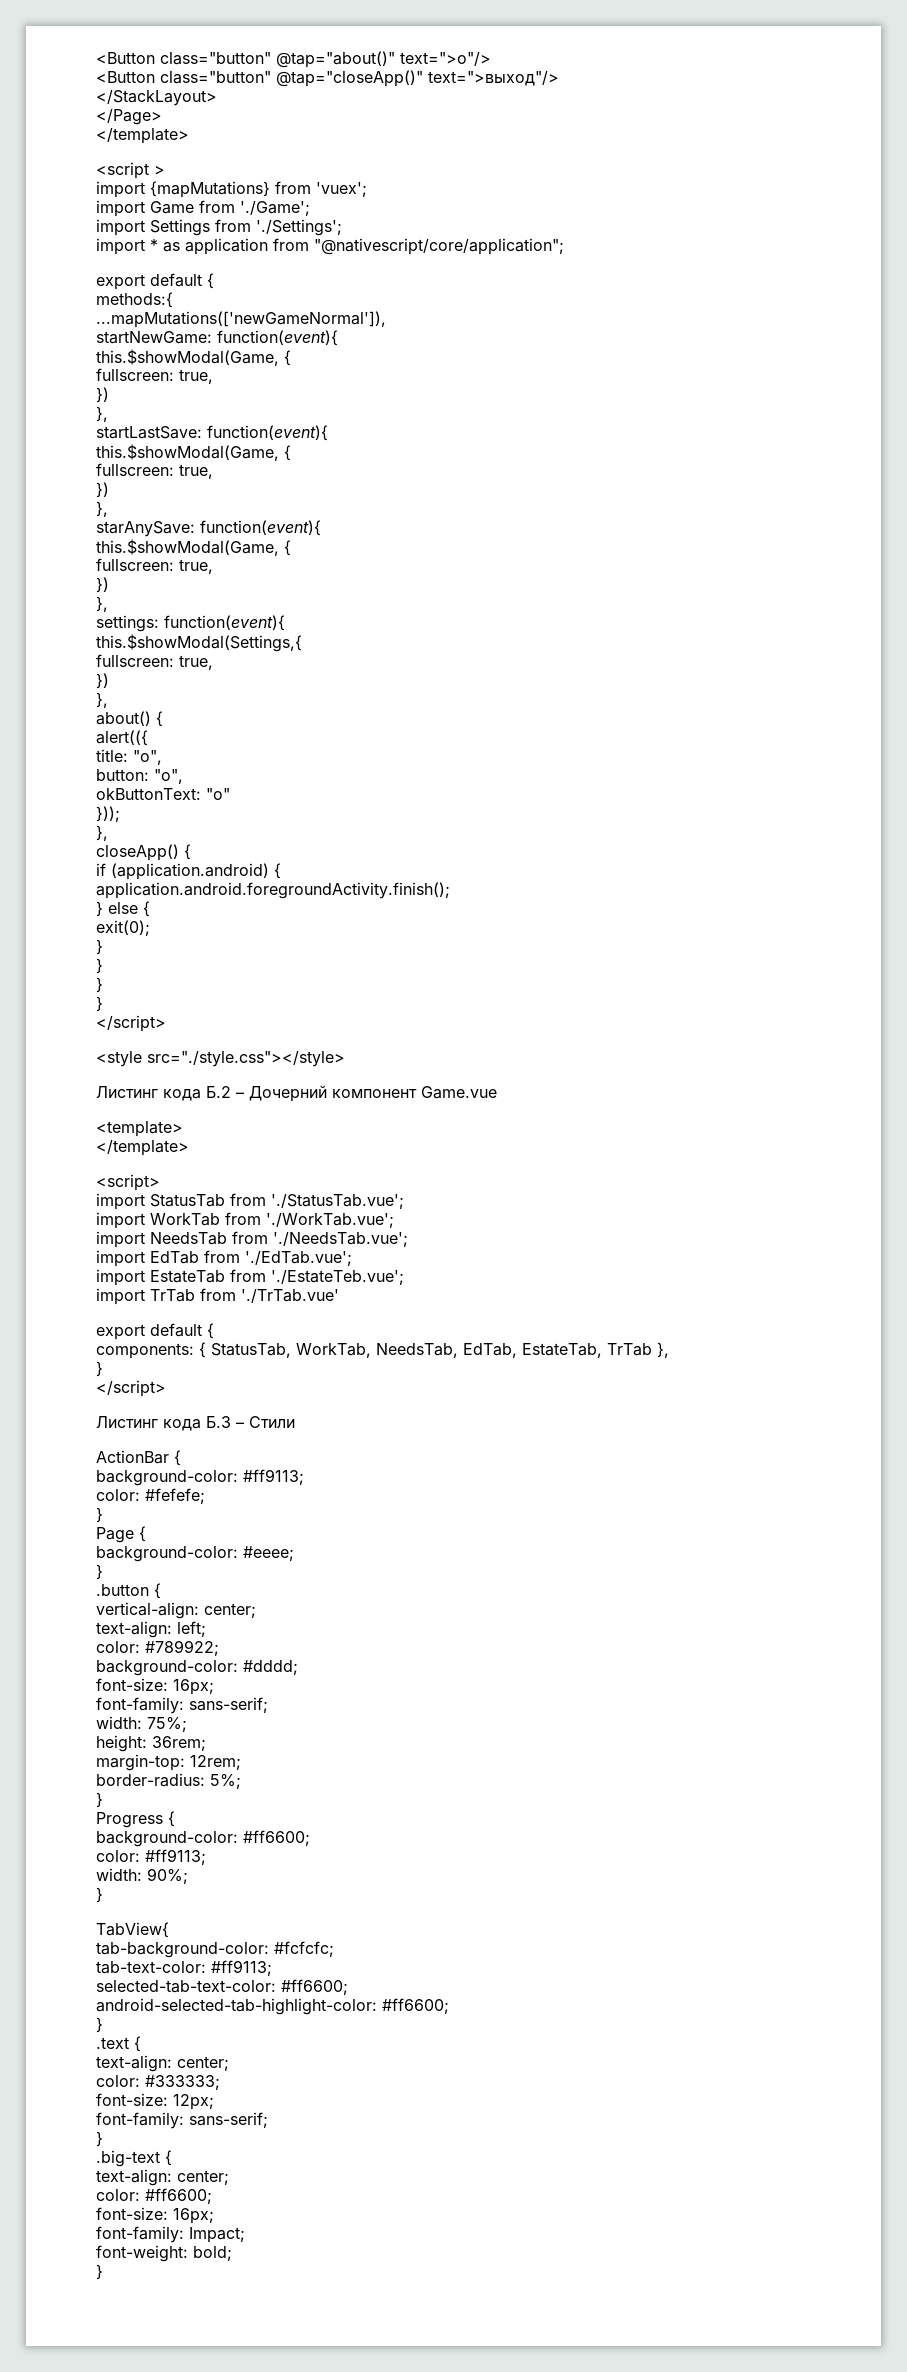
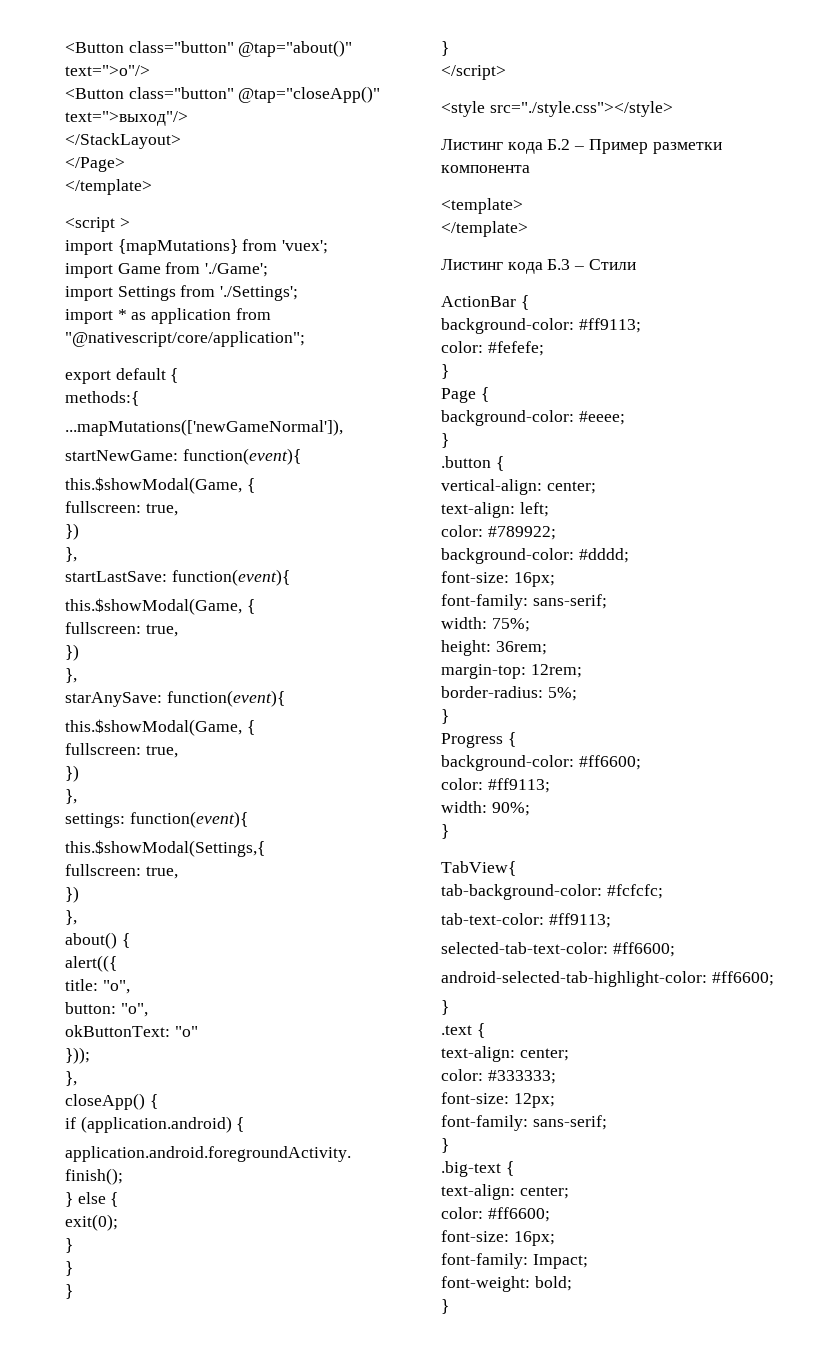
[249,1085,497,1102] Дочерний компонент Game.vue -> [588,139,722,154] [441,165,530,173] Пример разметки компонента
[96,1174,160,1191] [96,1193,404,1210] [96,1212,394,1229] [96,1231,408,1248] [96,1250,352,1267] [96,1269,404,1286] [96,1288,339,1305] [96,1323,214,1340] [96,1342,669,1359] [96,1361,103,1377] [96,1380,166,1397] // <script> // import StatusTab from './StatusTab.vue'; // import WorkTab from './WorkTab.vue'; // import NeedsTab from './NeedsTab.vue'; // import EdTab from './EdTab.vue'; // import EstateTab from './EstateTeb.vue'; // import TrTab from './TrTab.vue' // export default { // components: { StatusTab, WorkTab, NeedsTab, EdTab, EstateTab, TrTab }, // } // </script> -> (528, 229) none

